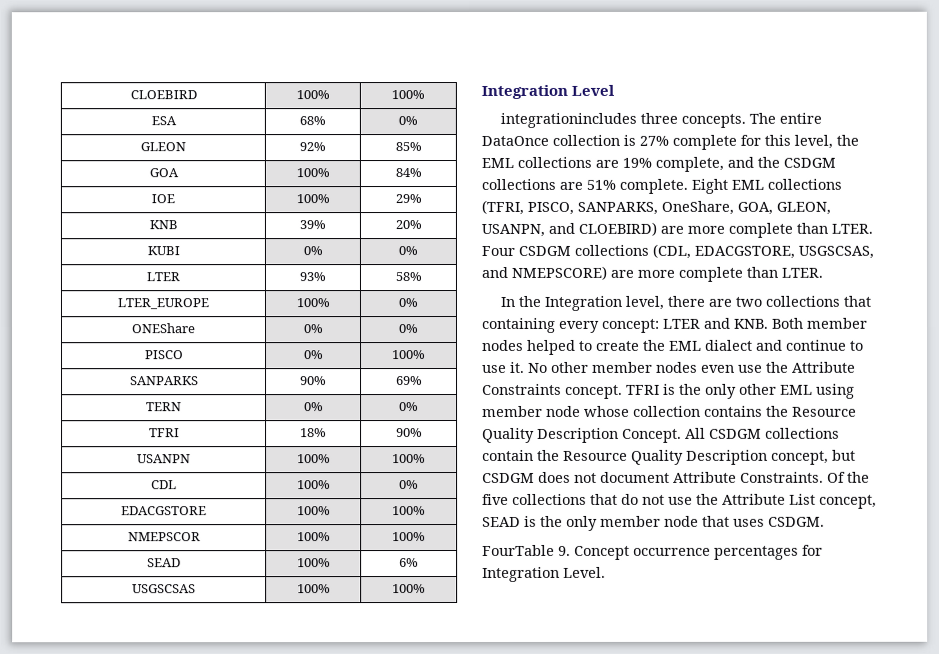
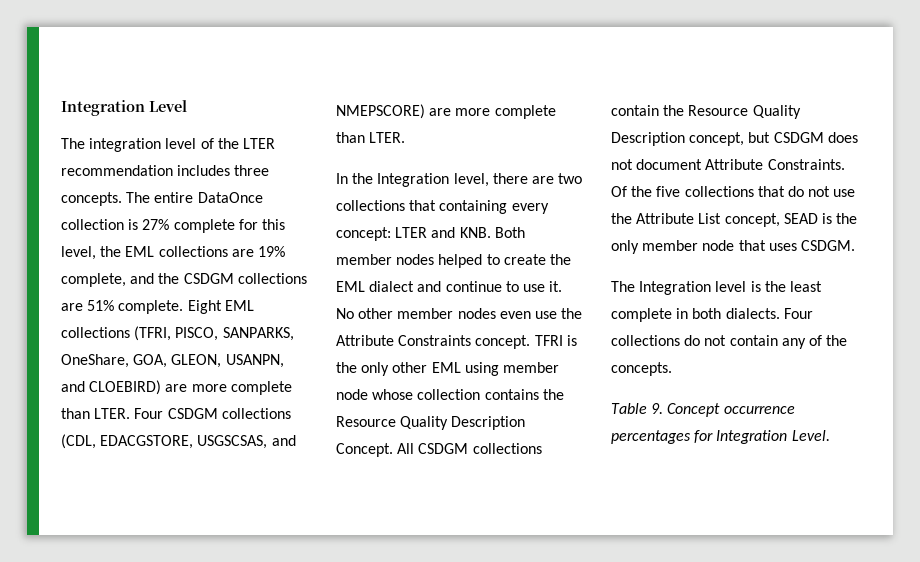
[129,90,197,100] [295,90,330,100] [391,90,425,100] [150,116,177,126] [299,116,326,126] [398,116,418,126] [140,142,186,152] [299,142,326,152] [394,142,422,152] [148,168,179,178] [295,168,330,178] [394,168,422,178] [151,194,175,204] [295,194,330,204] [394,194,422,204] [148,220,178,230] [299,220,326,230] [394,220,422,230] [146,246,180,256] [302,246,323,256] [398,246,418,256] [146,272,180,282] [299,272,326,282] [394,272,422,282] [117,298,209,310] [295,298,330,308] [398,298,418,308] [131,323,196,334] [302,324,324,334] [398,324,419,334] [144,350,184,360] [303,350,324,360] [392,350,426,360] [129,376,199,386] [300,376,327,386] [395,376,423,386] [146,402,182,412] [303,402,324,412] [399,402,419,412] [148,428,180,438] [300,428,327,438] [395,428,423,438] [137,454,191,464] [296,454,331,464] [392,454,426,464] [151,480,177,490] [296,480,331,490] [399,480,419,490] [121,506,207,516] [296,506,331,516] [392,506,426,516] [127,532,201,542] [296,532,331,542] [392,532,426,542] [147,558,181,568] [296,558,331,568] [399,558,419,568] [132,584,196,594] [296,584,331,594] [392,584,426,594] [481,84,616,99] [499,112,637,128] CLOEBIRD | 100% | 100% // ESA | 68% | 0% // GLEON | 92% | 85% // GOA | 100% | 84% // IOE | 100% | 29% // KNB | 39% | 20% // KUBI | 0% | 0% // LTER | 93% | 58% // LTER_EUROPE | 100% | 0% // ONEShare | 0% | 0% // PISCO | 0% | 100% // SANPARKS | 90% | 69% // TERN | 0% | 0% // TFRI | 18% | 90% // USANPN | 100% | 100% // CDL | 100% | 0% // EDACGSTORE | 100% | 100% // NMEPSCOR | 100% | 100% // SEAD | 100% | 6% // USGSCSAS | 100% | 100% // Integration Level // integrationincludes -> [61,100,187,116] [61,138,275,152] [61,165,231,176] Integration Level // The integration level of the LTER recommendation includes
[482,544,555,556] FourTable -> [611,281,822,295] [611,308,813,322] [611,335,848,349] [611,362,672,376] [611,403,647,414] The Integration level is the least complete in both dialects. Four collections do not contain any of the concepts. // Table

